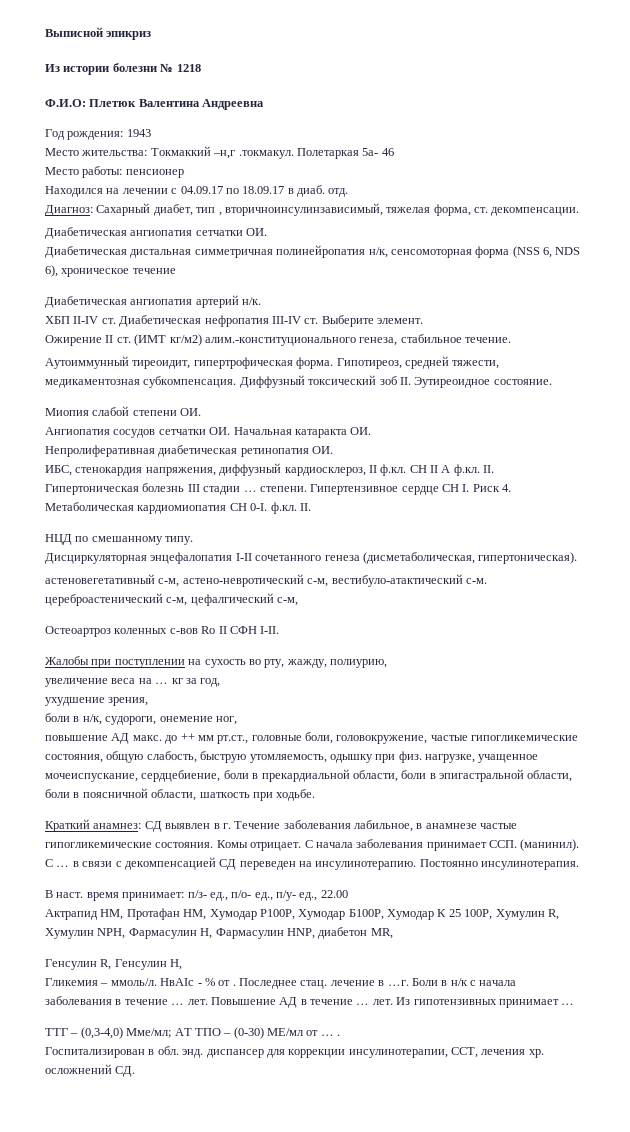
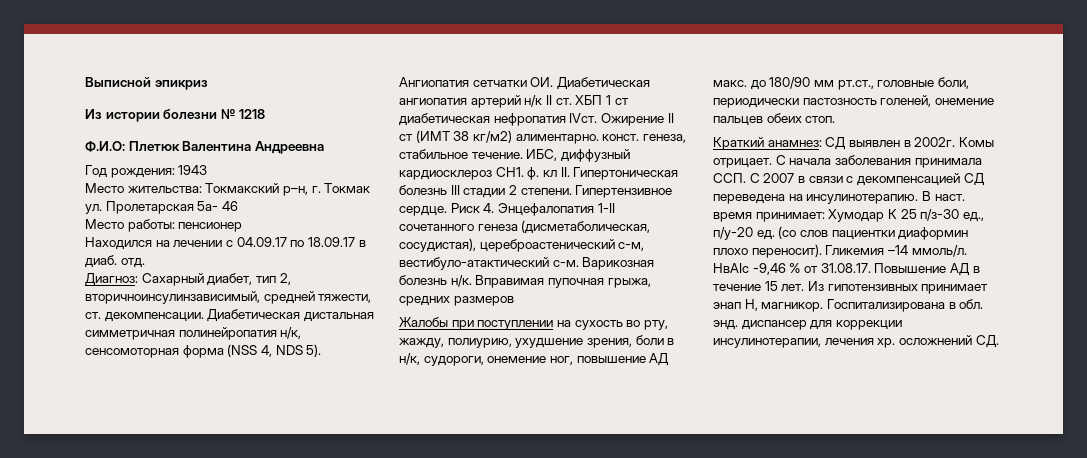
[150,146,359,159] Токмаккий –н,г .токмакул. Полетаркая -> [205,183,371,196] [85,201,194,214] Токмакский р–н, г. Токмак ул. Пролетарская
[218,203,580,216] [45,227,268,239] , вторичноинсулинзависимый, тяжелая форма, ст. декомпенсации. // Диабетическая ангиопатия сетчатки ОИ. // -> [279,273,291,285] [85,291,372,304] [85,312,204,322] 2, вторичноинсулинзависимый, средней тяжести, ст. декомпенсации.
[543,247,581,258] [45,265,176,277] [45,295,262,308] [45,315,423,327] [45,334,511,346] [45,356,500,369] [45,375,552,388] [45,406,202,416] [45,427,372,438] [45,445,334,457] [45,463,480,476] 6, NDS 6), хроническое течение // Диабетическая ангиопатия артерий н/к. // ХБП II-IV ст. Диабетическая нефропатия III-IV ст. Выберите элемент. // Ожирение II ст. (ИМТ кг/м2) алим.-конституционального генеза, стабильное течение. // Аутоиммунный тиреоидит, гипертрофическая форма. Гипотиреоз, средней тяжести, медикаментозная субкомпенсация. Диффузный токсический зоб II. Эутиреоидное состояние. // Миопия слабой степени ОИ. // Ангиопатия сосудов сетчатки ОИ. Начальная катаракта ОИ. // Непролиферативная диабетическая ретинопатия ОИ. // ИБС, стенокардия напряжения, диффузный кардиосклероз, II ф.кл. СН II А ф.кл. -> [260,344,322,357] [399,77,650,90] [399,95,629,108] [399,113,674,126] [399,130,686,144] [399,149,630,162] [399,167,557,180] 4, NDS 5). Ангиопатия сетчатки ОИ. Диабетическая ангиопатия артерий н/к II ст. ХБП 1 ст диабетическая нефропатия IVст. Ожирение II ст (ИМТ 38 кг/м2) алиментарно. конст. генеза, стабильное течение. ИБС, диффузный кардиосклероз СН1. ф. кл
[243,490,257,492] … -> [508,185,517,195] 2
[401,484,512,495] [45,502,311,514] [45,534,194,545] [45,552,578,564] [45,574,487,587] [45,593,299,606] [45,626,280,637] сердце СН I. Риск 4. Метаболическая кардиомиопатия СН 0-I. ф.кл. II. // НЦД по смешанному типу. // Дисциркуляторная энцефалопатия I-II сочетанного генеза (дисметаболическая, гипертоническая). // астеновегетативный с-м, астено-невротический с-м, вестибуло-атактический с-м. цереброастенический с-м, цефалгический с-м, // Остеоартроз коленных с-вов Rо II СФН I-II. -> [399,203,615,216] [399,220,651,234] [399,238,645,252] [399,257,655,270] [399,275,651,288] [399,296,514,306] сердце. Риск 4. Энцефалопатия 1-II сочетанного генеза (дисметаболическая, сосудистая), цереброастенический с-м, вестибуло-атактический с-м. Варикозная болезнь н/к. Вправимая пупочная грыжа, средних размеров
[45,678,221,687] // увеличение веса на … кг за год, // -> (512, 343) none
(149, 701) // -> (632, 343) none
(237, 720) // -> (573, 360) none
[180,733,195,741] ++ -> [769,77,811,89] 180/90
[336,735,579,744] [45,751,539,763] [45,769,573,782] [45,788,316,801] головокружение, частые гипогликемические состояния, общую слабость, быструю утомляемость, одышку при физ. нагрузке, учащенное мочеиспускание, сердцебиение, боли в прекардиальной области, боли в эпигастральной области, боли в поясничной области, шаткость при ходьбе. -> [713,95,994,108] [713,113,836,126] периодически пастозность голеней, онемение пальцев обеих стоп.
[222,820,518,832] [45,842,214,848] г. Течение заболевания лабильное, в анамнезе частые гипогликемические состояния. -> [914,137,956,147] 2002г.
[426,839,580,851] [45,859,70,867] принимает ССП. (манинил). С … -> [914,158,982,168] [713,173,795,183] принимала ССП. С 2007
[239,861,296,870] переведен -> [713,194,785,204] переведена
[419,859,580,870] Постоянно инсулинотерапия. // -> (919, 199) none
[187,890,348,901] [45,908,559,920] [45,927,393,939] [45,959,183,970] [45,978,109,986] п/з- ед., п/о- ед., п/у- ед., 22.00 // Актрапид НМ, Протафан НМ, Хумодар Р100Р, Хумодар Б100Р, Хумодар К 25 100Р, Хумулин R, Хумулин NРН, Фармасулин Н, Фармасулин НNР, диабетон МR, // Генсулин R, Генсулин Н, // Гликемия – -> [828,209,984,222] [713,226,969,240] [713,244,908,258] Хумодар К 25 п/з-30 ед., п/у-20 ед. (со слов пациентки диаформин плохо переносит). Гликемия –14
[197,983,202,986] - -> [752,263,786,275] -9,46
[232,978,517,989] [45,996,208,1005] . Последнее стац. лечение в …г. Боли в н/к с начала заболевания в течение … лет. -> [820,263,871,273] 31.08.17.
[356,1003,370,1005] … -> [764,281,778,291] 15
[561,1003,575,1005] [45,1027,341,1039] [45,1047,145,1058] … // ТТГ – (0,3-4,0) Мме/мл; АТ ТПО – (0-30) МЕ/мл от … . // Госпитализирован -> [713,299,945,312] энап Н, магникор. Госпитализирована
[451,1047,478,1058] ССТ, -> (821, 343) none

